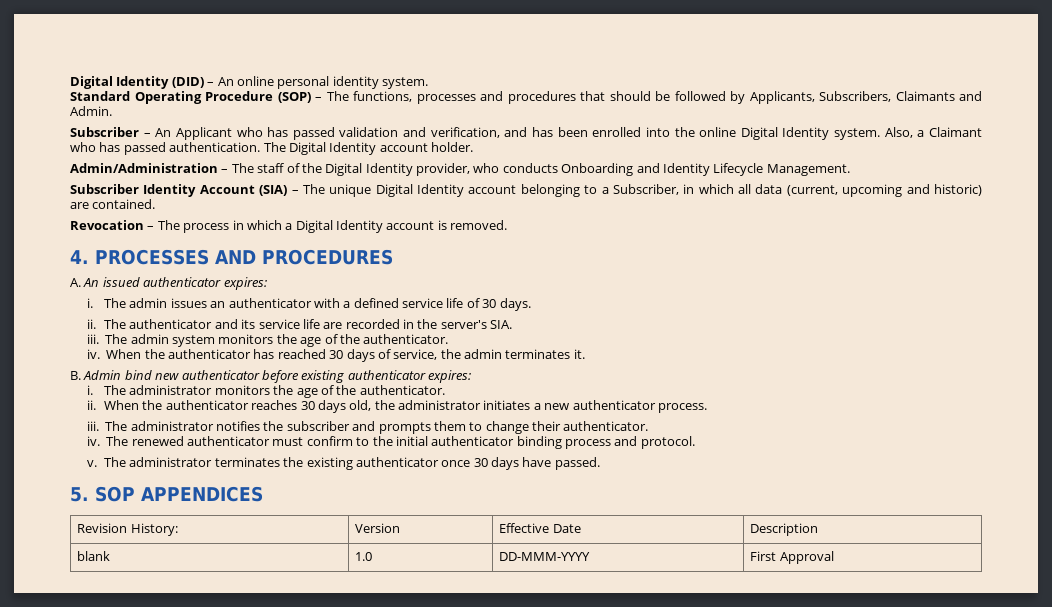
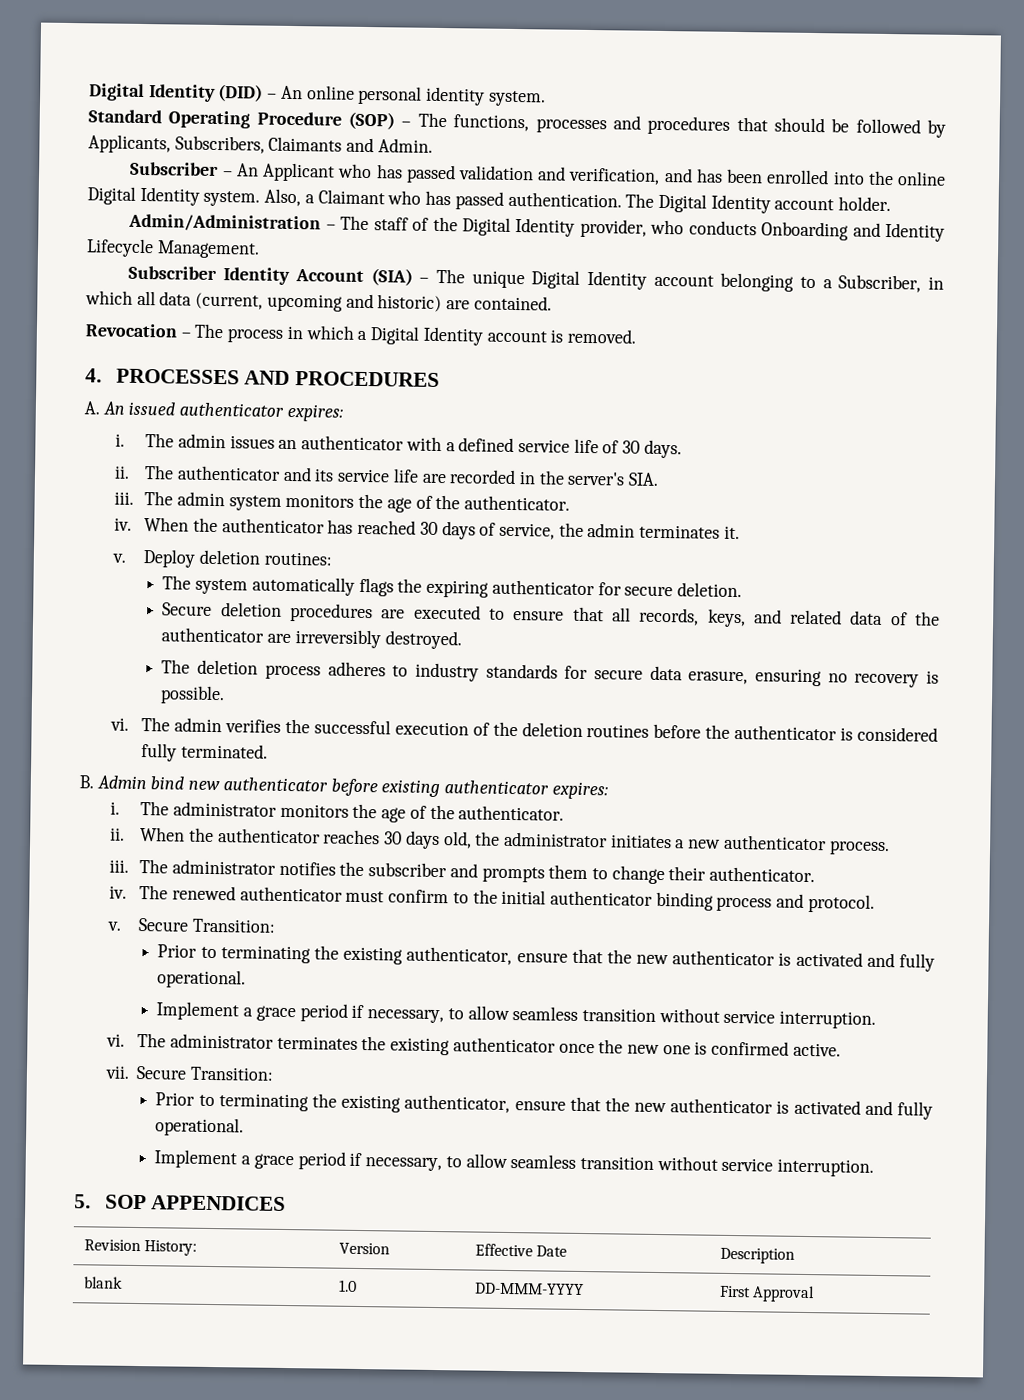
(585, 354) none -> [111,549,332,568] [162,575,743,598] [162,602,940,628] [161,627,462,650] [161,659,940,688] [160,685,226,705] [109,717,938,742] [141,743,268,762] // v. Deploy deletion routines: // The system automatically flags the expiring authenticator for secure deletion. // Secure deletion procedures are executed to ensure that all records, keys, and related data of the authenticator are irreversibly destroyed. // The deletion process adheres to industry standards for secure data erasure, ensuring no recovery is possible. // vi. The admin verifies the successful execution of the deletion routines before the authenticator is considered fully terminated.
(98, 463) none -> [138,918,276,933] [157,944,936,972] [157,969,247,989] [156,1001,877,1029] [105,1033,125,1047] Secure Transition: // Prior to terminating the existing authenticator, ensure that the new authenticator is activated and fully operational. // Implement a grace period if necessary, to allow seamless transition without service interruption. // vi.
[473,457,600,470] 30 days have passed. -> [598,1039,841,1057] [104,1065,275,1081] [155,1092,934,1120] [155,1117,245,1137] [154,1149,875,1177] the new one is confirmed active. // vii. Secure Transition: // Prior to terminating the existing authenticator, ensure that the new authenticator is activated and fully operational. // Implement a grace period if necessary, to allow seamless transition without service interruption.

